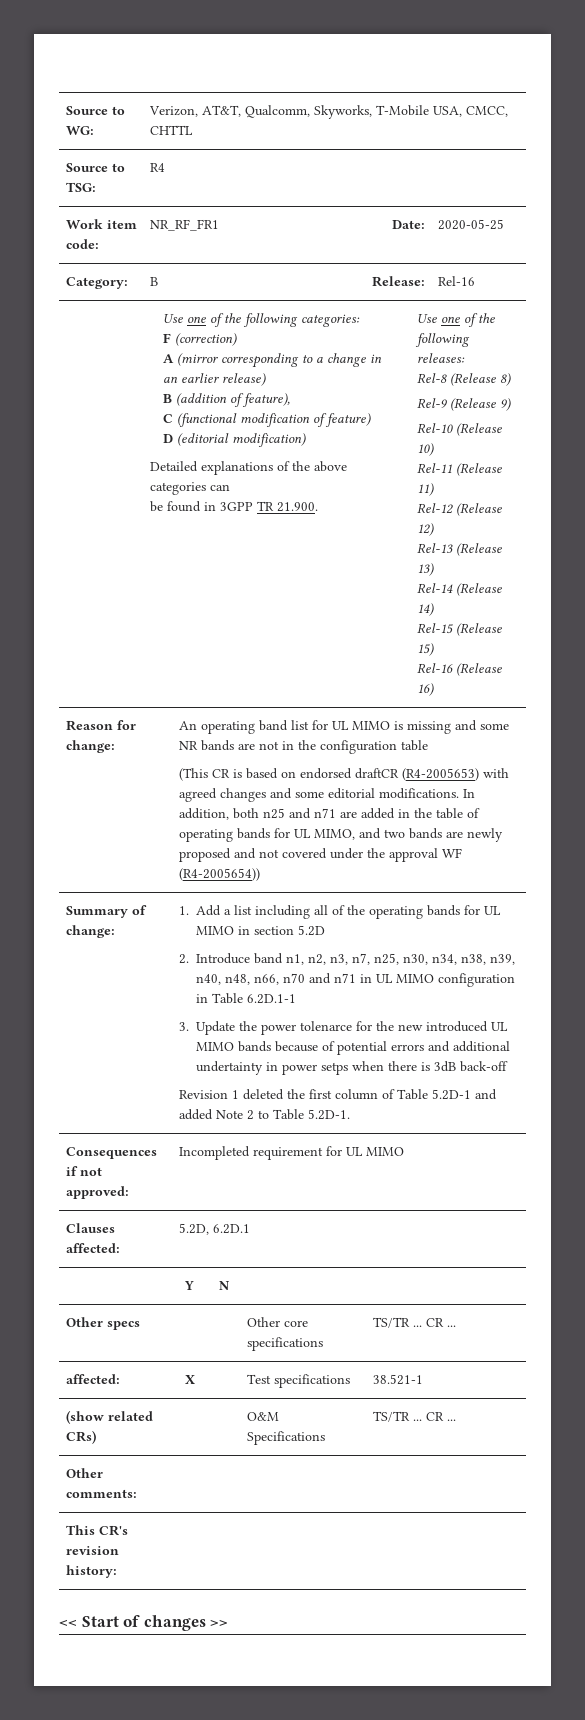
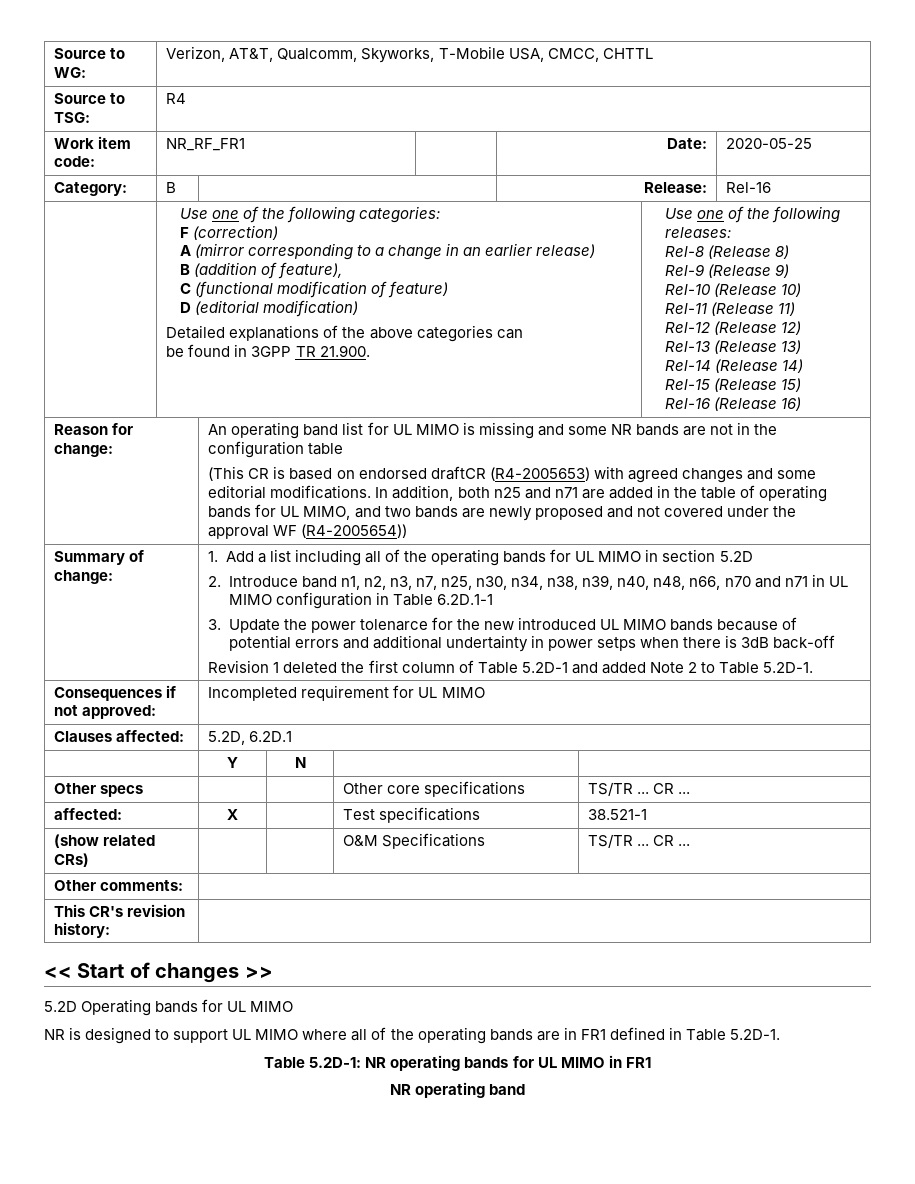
(229, 1623) none -> [44,999,294,1016] [44,1027,780,1044] [264,1055,651,1071] [389,1082,526,1098] // 5.2D Operating bands for UL MIMO // NR is designed to support UL MIMO where all of the operating bands are in FR1 defined in Table 5.2D-1. // Table 5.2D-1: NR operating bands for UL MIMO in FR1 // NR operating band

